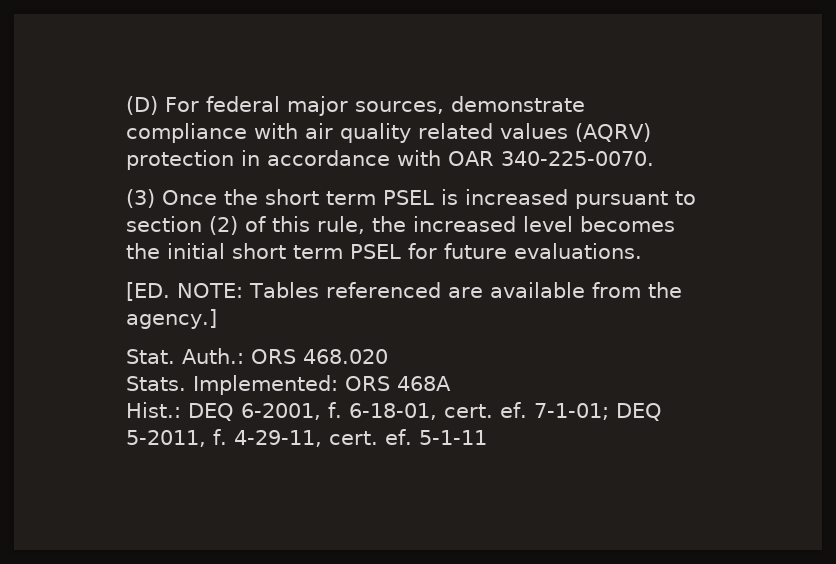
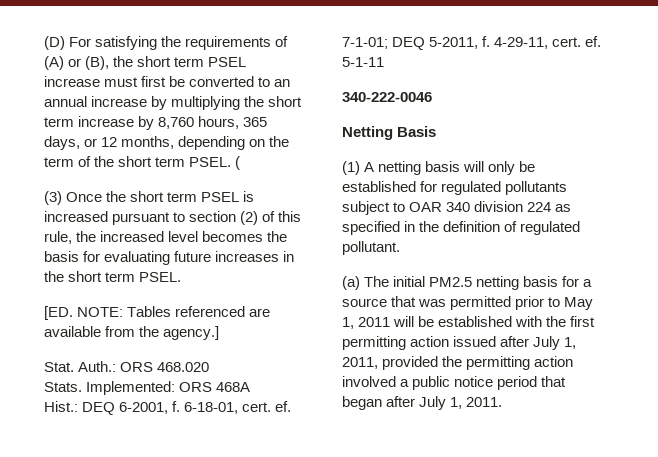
[205,96,585,116] [126,123,651,143] [126,150,654,170] federal major sources, demonstrate compliance with air quality related values (AQRV) protection in accordance with OAR 340-225-0070. -> [95,36,289,50] [44,56,247,70] [44,76,291,87] [44,96,303,110] [44,116,268,130] [44,136,290,150] [44,156,241,170] satisfying the requirements of (A) or (B), the short term PSEL increase must first be converted to an annual increase by multiplying the short term increase by 8,760 hours, 365 days, or 12 months, depending on the term of the short term PSEL. (
[167,243,642,259] initial short term PSEL for future evaluations. -> [44,251,295,265] [44,271,182,282] basis for evaluating future increases in the short term PSEL.
(487, 437) none -> [342,92,432,102] [342,126,437,140] [342,161,536,175] [342,181,568,195] [342,201,572,215] [342,221,581,235] [342,241,400,255] [342,276,593,290] [342,296,594,310] [342,316,596,329] [342,336,577,350] [342,356,574,370] [342,376,567,390] [342,396,503,410] // 340-222-0046 // Netting Basis // (1) A netting basis will only be established for regulated pollutants subject to OAR 340 division 224 as specified in the definition of regulated pollutant. // (a) The initial PM2.5 netting basis for a source that was permitted prior to May 1, 2011 will be established with the first permitting action issued after July 1, 2011, provided the permitting action involved a public notice period that began after July 1, 2011.

